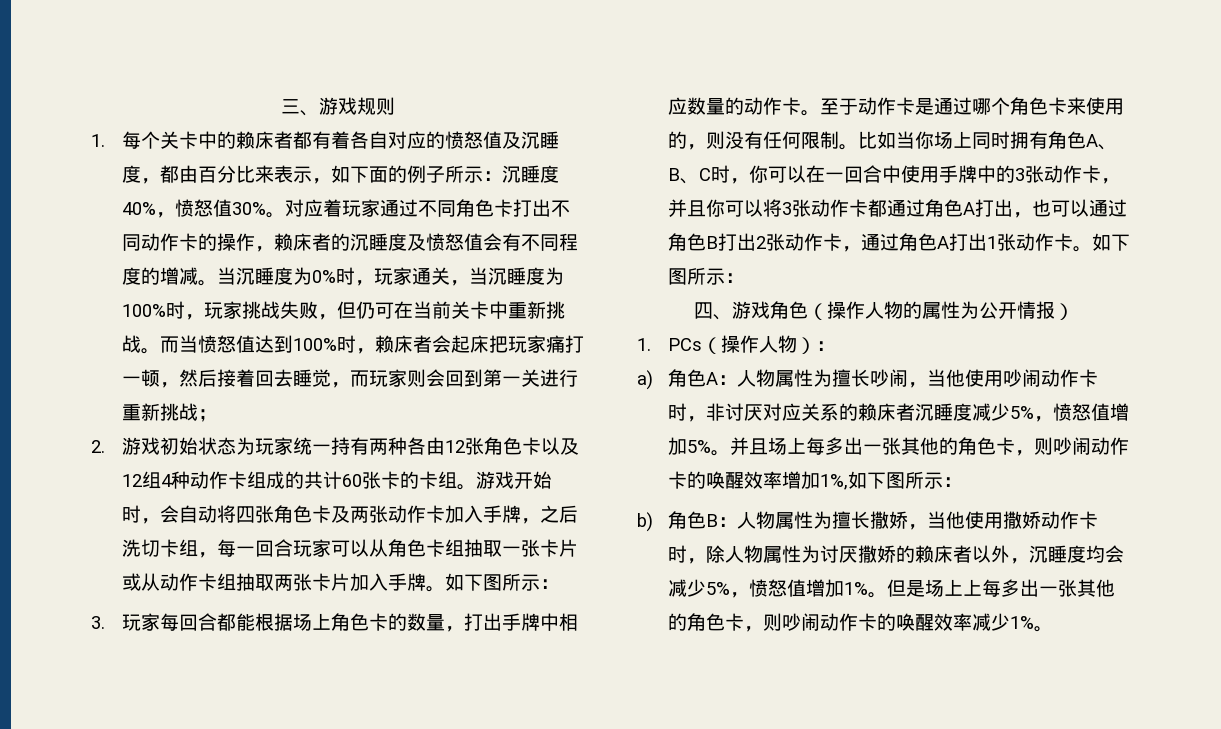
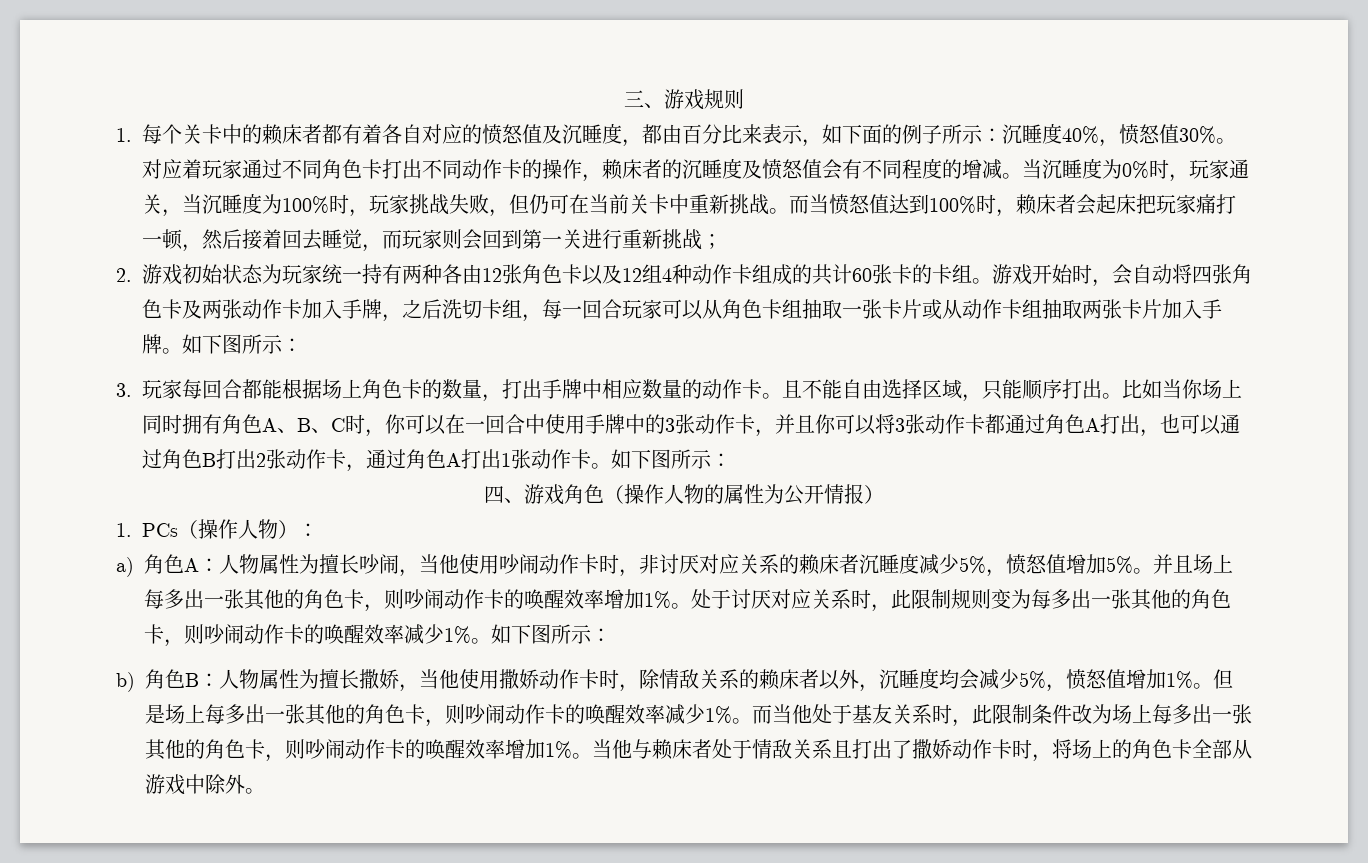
[819,97,1124,115] [667,131,839,150] 至于动作卡是通过哪个角色卡来使用的，则没有任何限制 -> [782,379,1102,402] 且不能自由选择区域，只能顺序打出
[819,474,848,490] 1%, -> [644,589,1231,612] [144,624,491,647] 1%。处于讨厌对应关系时，此限制规则变为每多出一张其他的角色卡，则吵闹动作卡的唤醒效率减少1%。
[724,545,896,563] 人物属性为讨厌撒娇 -> [659,669,739,689] 情敌关系
[962,579,982,596] 上 -> (205, 713) none
(1053, 629) none -> [752,704,1252,727] [145,739,1252,762] [145,774,265,795] 而当他处于基友关系时，此限制条件改为场上每多出一张其他的角色卡，则吵闹动作卡的唤醒效率增加1%。当他与赖床者处于情敌关系且打出了撒娇动作卡时，将场上的角色卡全部从游戏中除外。

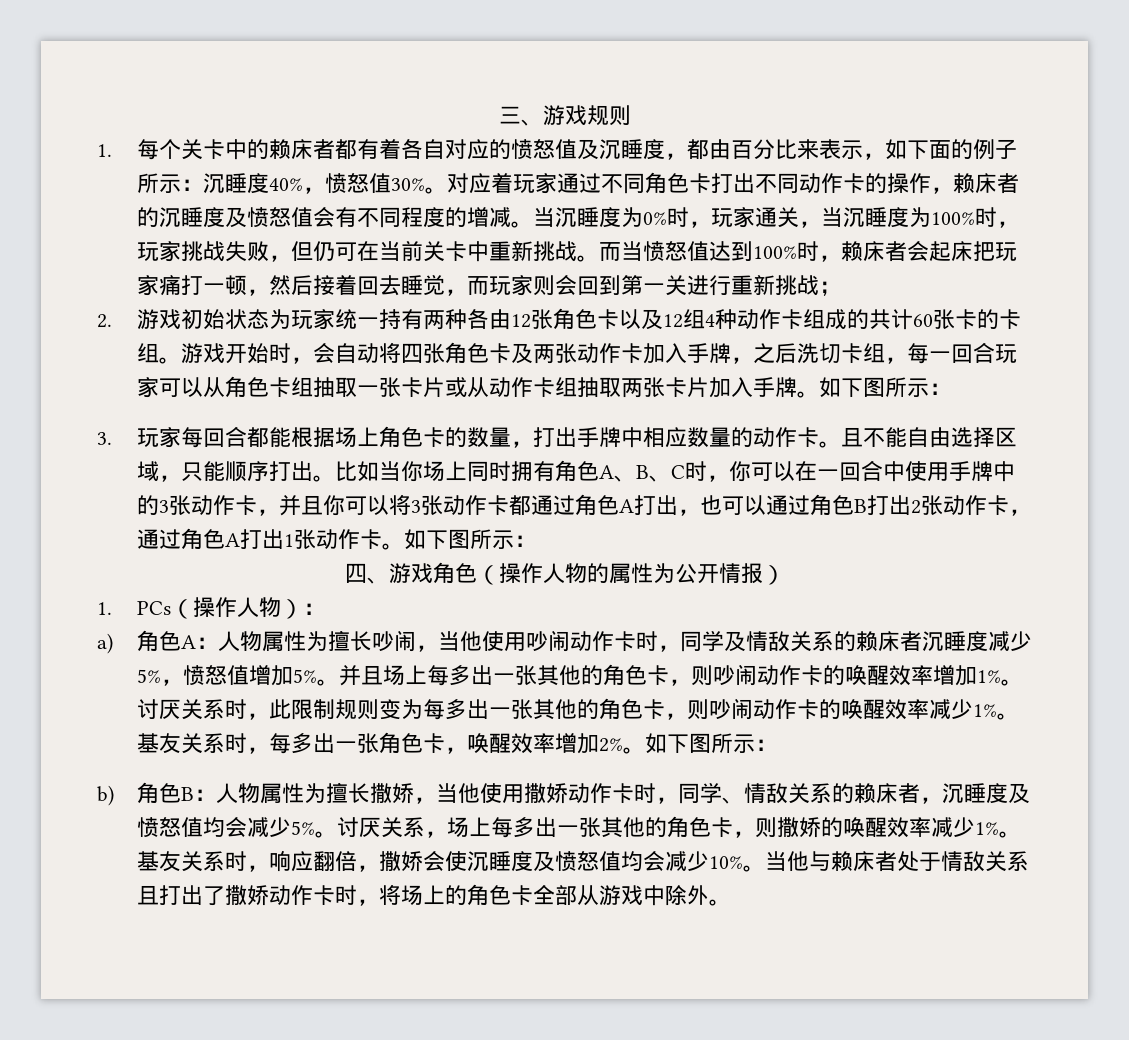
[639,554,739,574] 非讨厌对应 -> [679,631,790,652] 同学及情敌
[691,589,811,609] 处于讨厌对应 -> [136,699,181,720] 讨厌
(491, 641) none -> [136,732,645,754] 基友关系时，每多出一张角色卡，唤醒效率增加2%。
[639,669,859,690] 除情敌关系的赖床者以外 -> [677,783,920,804] 同学、情敌关系的赖床者
(939, 678) none -> [1007,783,1030,804] [136,817,203,837] 及愤怒值
[1046,669,1233,692] [145,704,1252,727] [145,739,572,762] ，愤怒值增加1%。但是场上每多出一张其他的角色卡，则吵闹动作卡的唤醒效率减少1%。而当他处于基友关系时，此限制条件改为场上每多出一张其他的角色卡，则吵闹动作卡的唤醒效率增加1% -> [314,816,1021,838] [136,850,743,872] 。讨厌关系，场上每多出一张其他的角色卡，则撒娇的唤醒效率减少1%。基友关系时，响应翻倍，撒娇会使沉睡度及愤怒值均会减少10%

